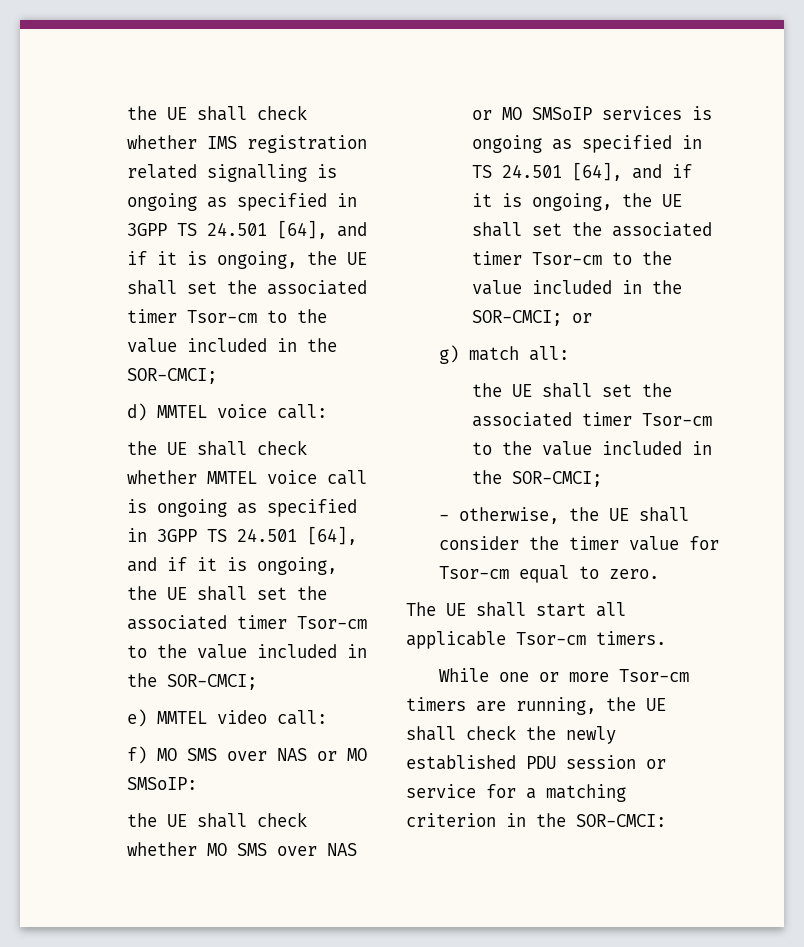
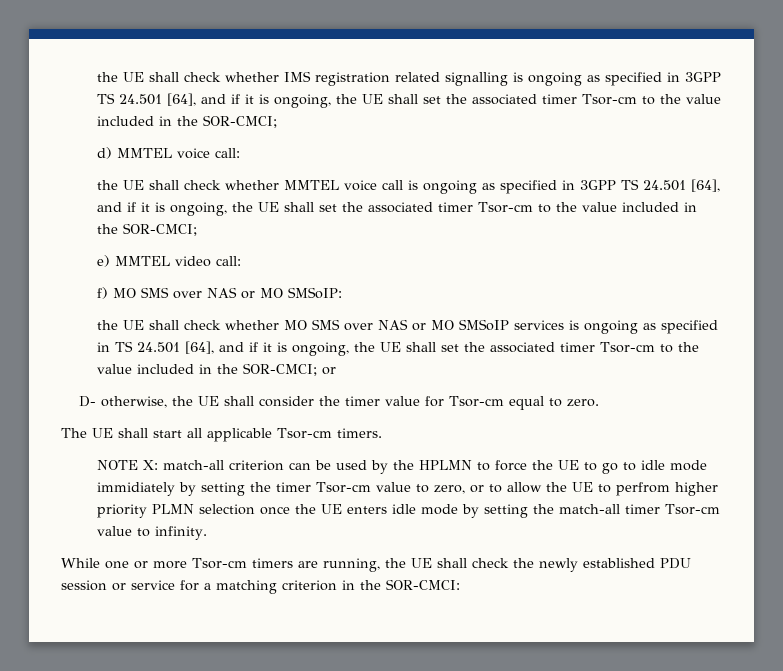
[439,345,570,364] [472,383,673,398] [472,412,713,427] [472,441,713,456] [472,470,603,487] [439,514,450,521] g) match all: // the UE shall set the associated timer Tsor-cm to the value included in the SOR-CMCI; // - -> [79,396,97,407] D-
(666, 638) none -> [97,460,708,474] [97,482,719,496] [97,504,721,518] [97,526,208,540] // NOTE X: match-all criterion can be used by the HPLMN to force the UE to go to idle mode immidiately by setting the timer Tsor-cm value to zero, or to allow the UE to perfrom higher priority PLMN selection once the UE enters idle mode by setting the match-all timer Tsor-cm value to infinity.

